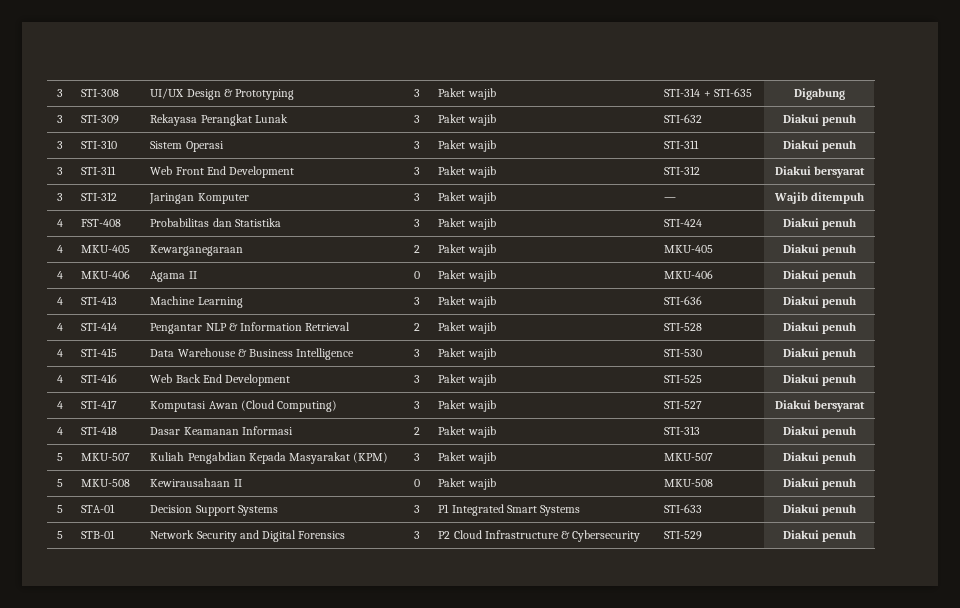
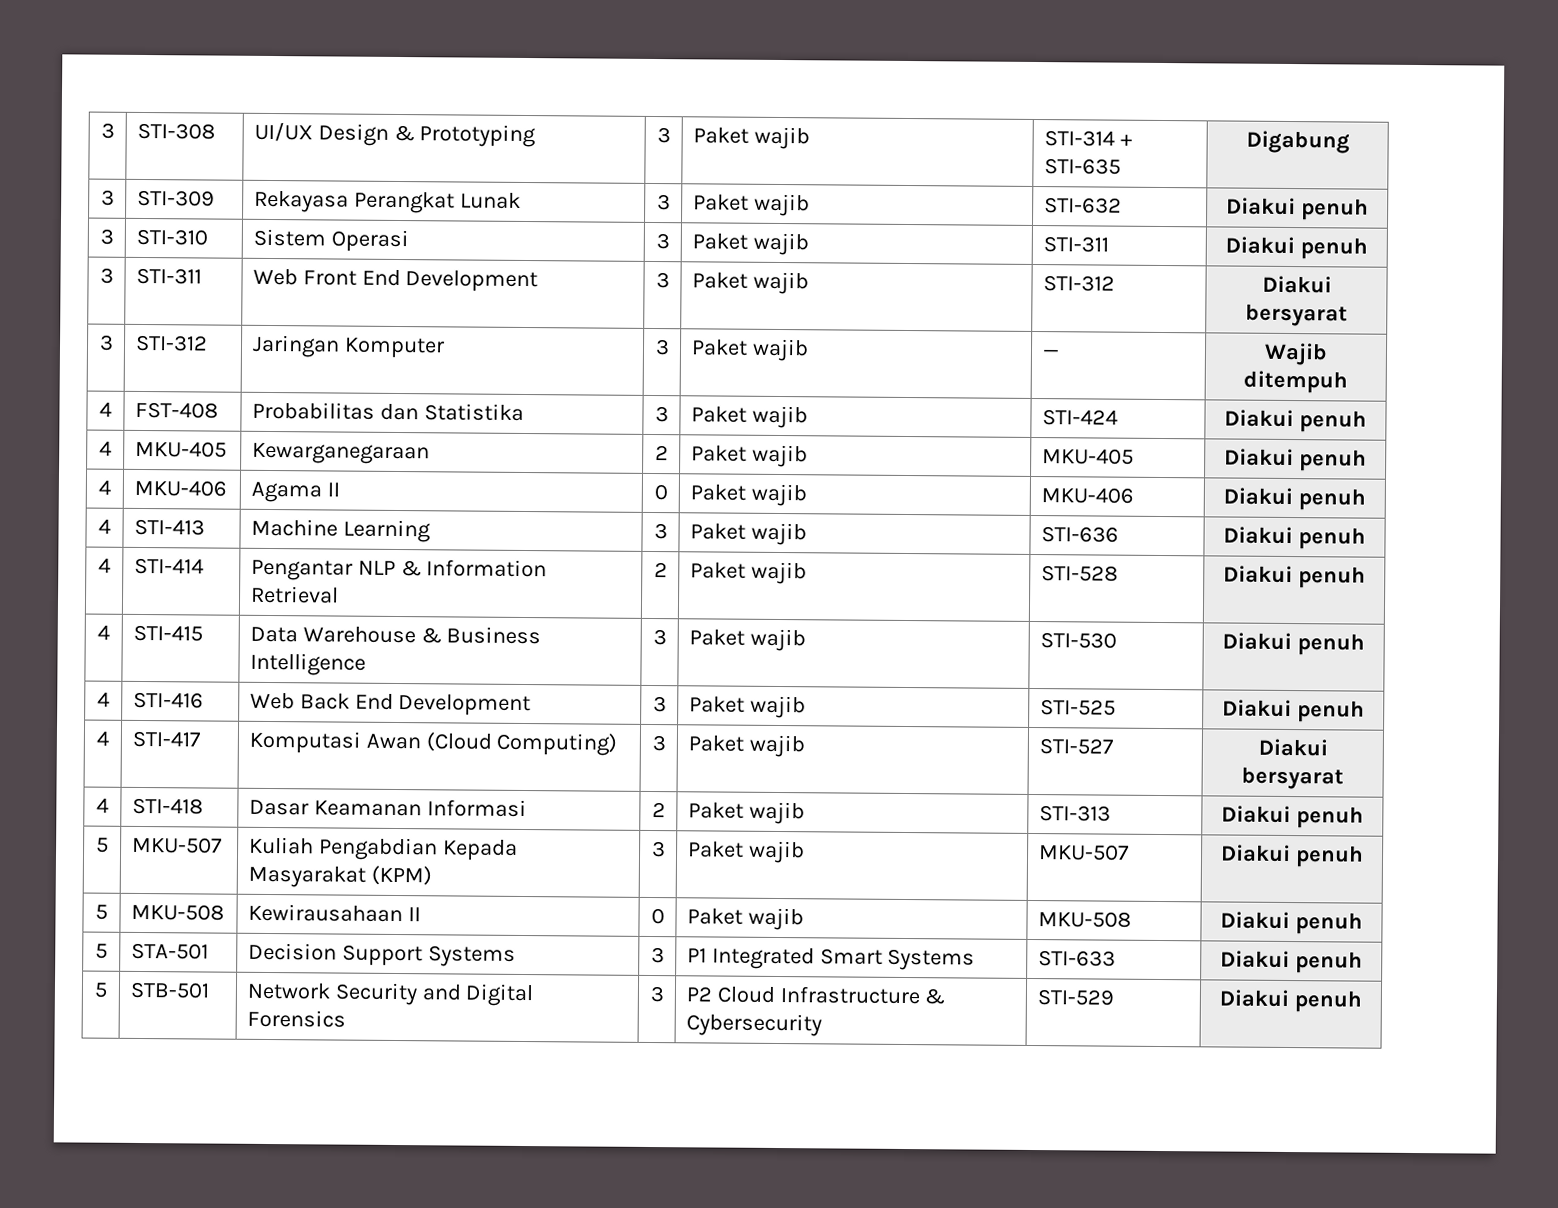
[81,504,116,513] STA-01 -> [130,942,209,960] STA-501
[81,530,116,539] STB-01 -> [129,981,210,999] STB-501

